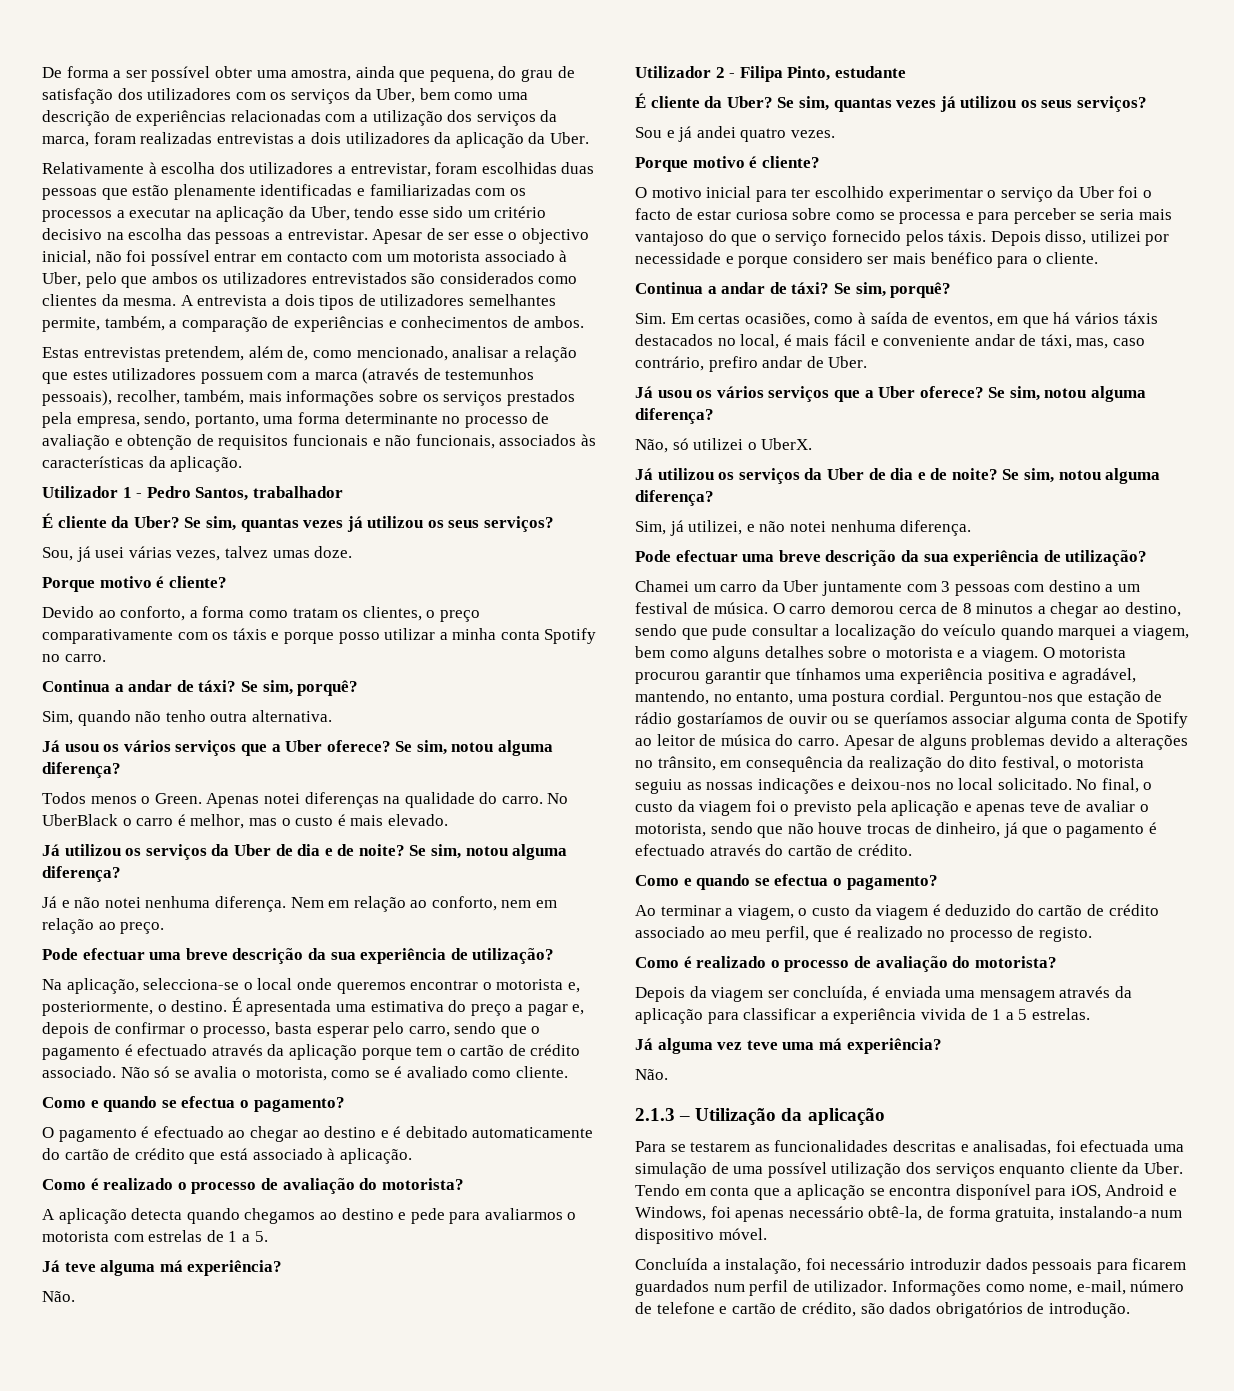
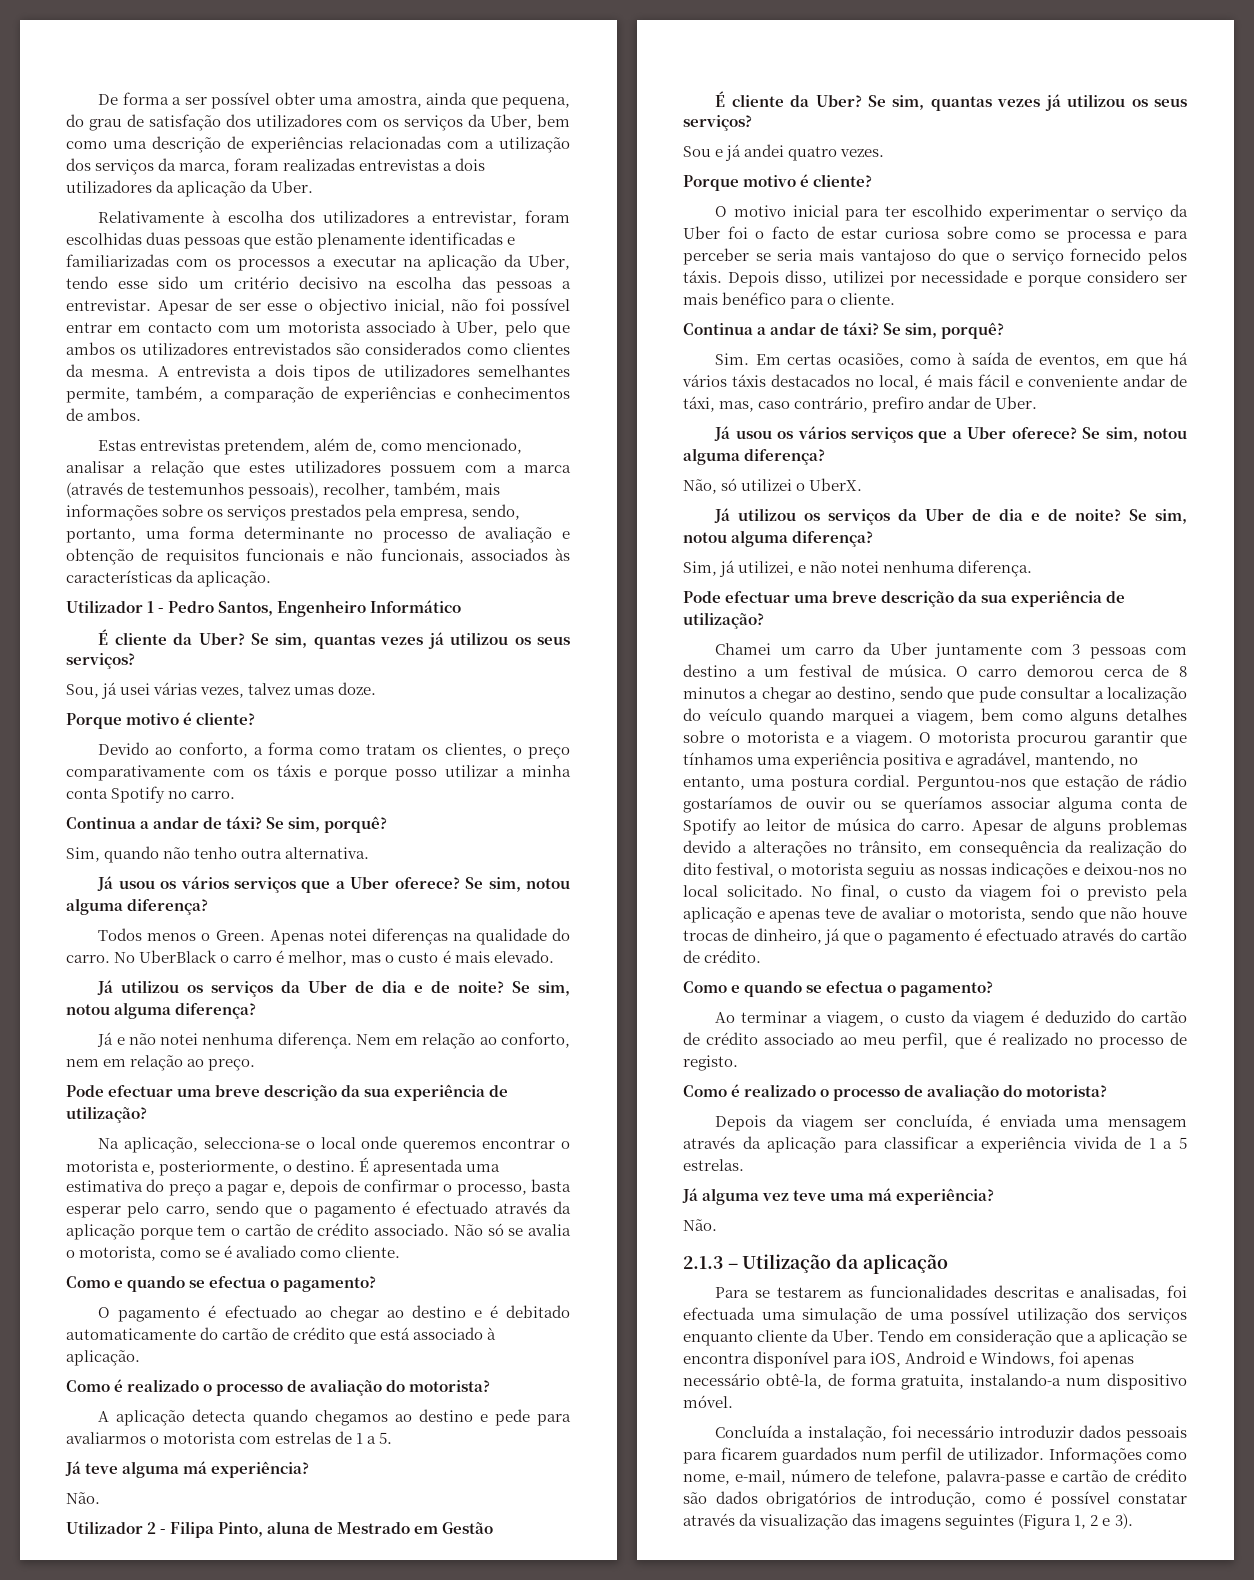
[252,486,343,498] trabalhador -> [277,600,462,617] Engenheiro Informático
[834,66,906,78] estudante -> [267,1521,494,1534] aluna de Mestrado em Gestão
[710,1186,750,1196] conta -> [955,1329,1052,1346] consideração
[656,1302,715,1314] telefone -> [876,1469,1045,1486] telefone, palavra-passe
[801,1302,856,1317] crédito, -> [1135,1469,1187,1482] crédito
[1048,1302,1130,1318] introdução. -> [890,1491,1187,1508] [683,1513,1133,1530] introdução, como é possível constatar através da visualização das imagens seguintes (Figura 1, 2 e 3).

